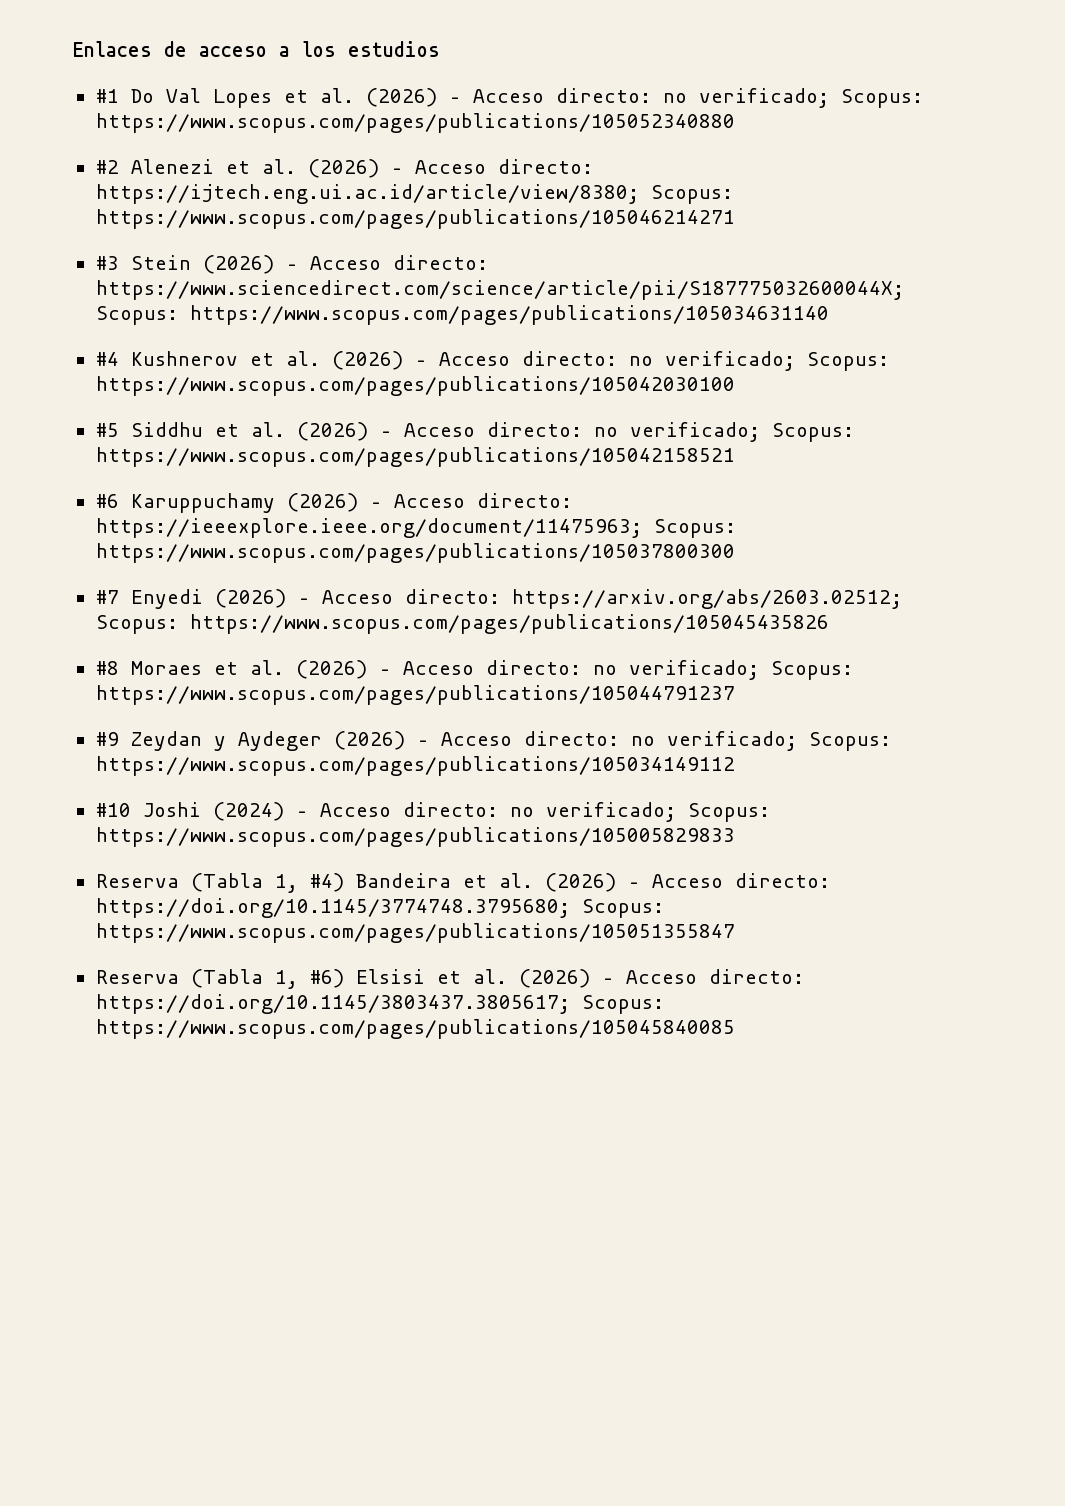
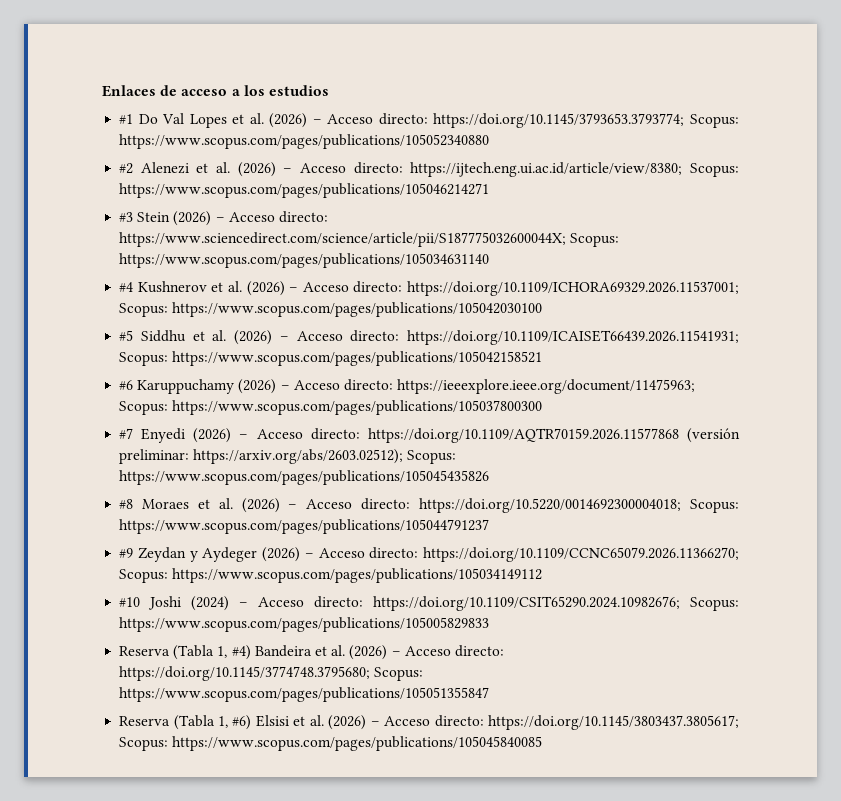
[662,88,829,108] no verificado; -> [433,113,685,128] https://doi.org/10.1145/3793653.3793774;
[628,351,795,371] no verificado; -> [407,281,739,296] https://doi.org/10.1109/ICHORA69329.2026.11537001;
[593,422,760,442] no verificado; -> [407,330,739,345] https://doi.org/10.1109/ICAISET66439.2026.11541931;
[511,589,902,609] https://arxiv.org/abs/2603.02512; -> [367,428,741,443] [119,449,404,464] https://doi.org/10.1109/AQTR70159.2026.11577868 (versión preliminar: https://arxiv.org/abs/2603.02512);
[592,660,759,680] no verificado; -> [419,498,682,513] https://doi.org/10.5220/0014692300004018;
[630,731,797,751] no verificado; -> [423,547,739,562] https://doi.org/10.1109/CCNC65079.2026.11366270;
[509,802,676,822] no verificado; -> [373,596,681,611] https://doi.org/10.1109/CSIT65290.2024.10982676;

